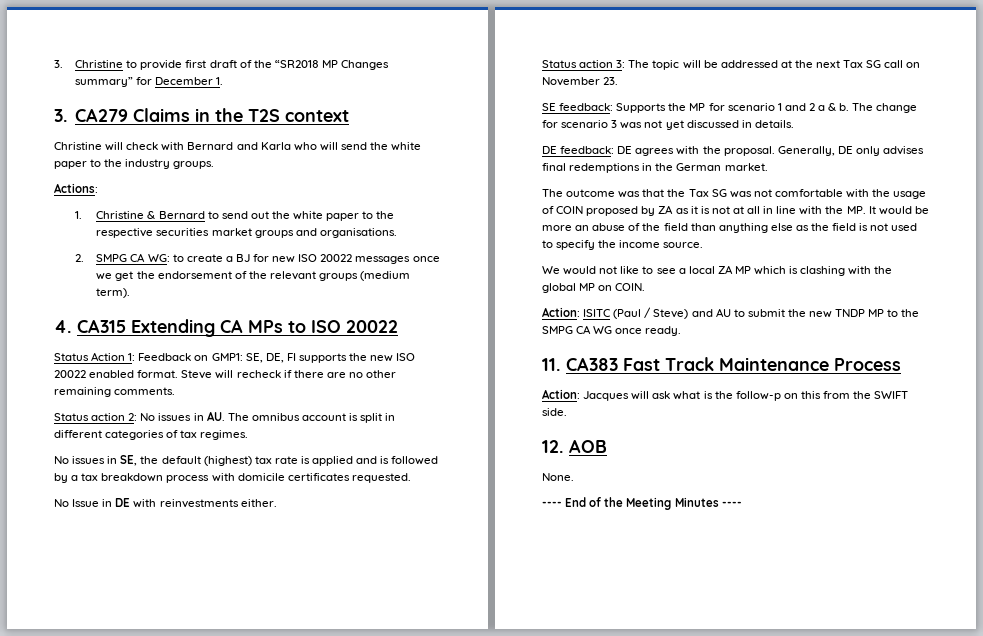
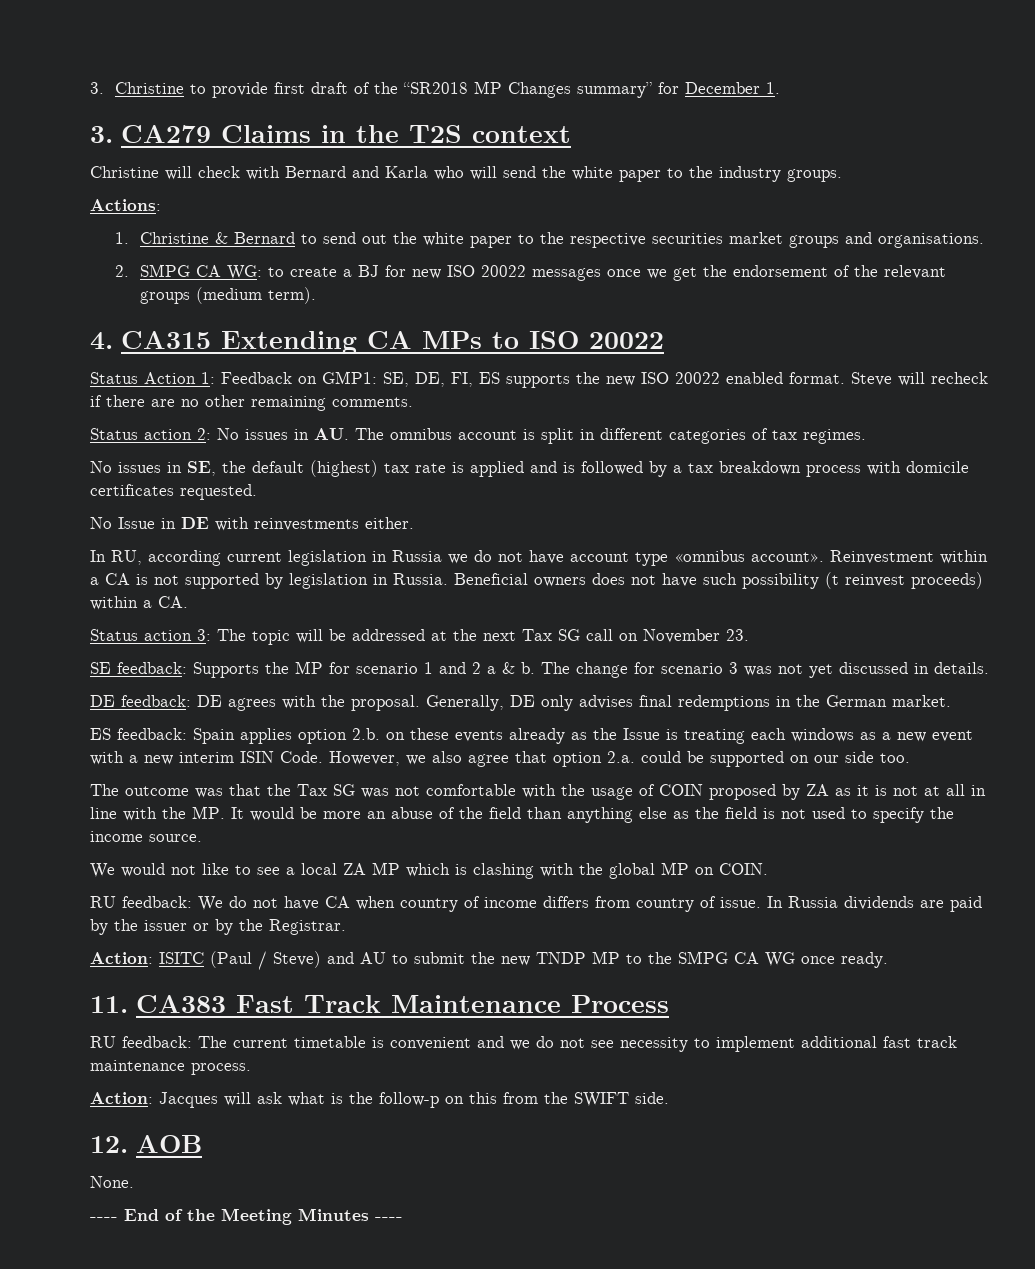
[286,353,296,361] FI -> [451,372,500,387] FI, ES
(277, 503) none -> [90,550,988,566] [90,572,983,589] [90,596,188,610] // In RU, according current legislation in Russia we do not have account type «omnibus account». Reinvestment within a CA is not supported by legislation in Russia. Beneficial owners does not have such possibility (t reinvest proceeds) within a CA.
(768, 167) none -> [90,728,973,744] [90,751,910,767] // ES feedback: Spain applies option 2.b. on these events already as the Issue is treating each windows as a new event with a new interim ISIN Code. However, we also agree that option 2.a. could be supported on our side too.
(646, 287) none -> [90,896,982,912] [90,919,346,935] // RU feedback: We do not have CA when country of income differs from country of issue. In Russia dividends are paid by the issuer or by the Registrar.
(901, 364) none -> [90,1036,957,1052] [90,1060,251,1075] // RU feedback: The current timetable is convenient and we do not see necessity to implement additional fast track maintenance process.

